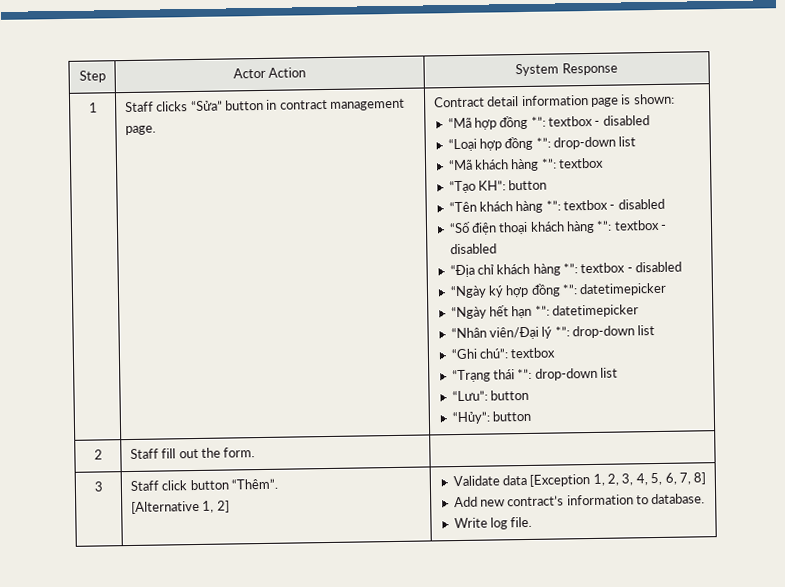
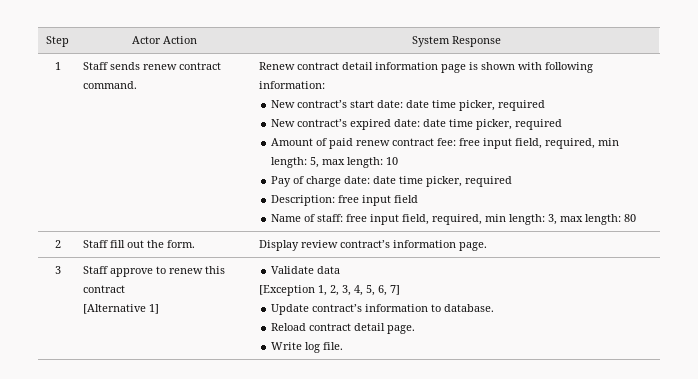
[156,98,405,112] [124,125,156,136] [433,93,675,108] [447,115,650,130] [447,136,637,152] [447,157,604,172] [448,179,548,194] [448,198,665,214] [448,219,668,235] [449,243,497,255] [449,261,683,278] [449,282,668,299] [450,304,639,320] [450,325,656,340] [450,347,556,360] [451,367,618,383] [451,389,529,402] [451,410,531,425] clicks “Sửa” button in contract management page. | Contract detail information page is shown: // “Mã hợp đồng *”: textbox - disabled // “Loại hợp đồng *”: drop-down list // “Mã khách hàng *”: textbox // “Tạo KH”: button // “Tên khách hàng *”: textbox - disabled // “Số điện thoại khách hàng *”: textbox - disabled // “Địa chỉ khách hàng *”: textbox - disabled // “Ngày ký hợp đồng *”: datetimepicker // “Ngày hết hạn *”: datetimepicker // “Nhân viên/Đại lý *”: drop-down list // “Ghi chú”: textbox // “Trạng thái *”: drop-down list // “Lưu”: button // “Hủy”: button -> [110,62,222,70] [83,81,138,89] [259,62,594,73] [259,81,326,89] [271,100,546,111] [271,119,563,130] [271,138,620,149] [271,157,399,168] [271,176,513,187] [271,195,419,206] [271,214,637,225] sends renew contract command. | Renew contract detail information page is shown with following information: // New contract’s start date: date time picker, required // New contract’s expired date: date time picker, required // Amount of paid renew contract fee: free input field, required, min length: 5, max length: 10 // Pay of charge date: date time picker, required // Description: free input field // Name of staff: free input field, required, min length: 3, max length: 80
[93,481,103,492] [129,478,278,492] // 3 | Staff click button “Thêm”. -> [259,240,488,251] [54,266,61,274] [83,266,226,277] [83,285,126,293] Display review contract’s information page. // 3 | Staff approve to renew this contract
[202,500,230,513] 1, 2] -> [149,304,160,314] 1]
(527, 480) none -> (341, 270) //
[678,472,707,485] [453,496,505,508] 7, 8] // Add new -> [390,285,401,295] [271,304,310,315] 7] // Update
(706, 499) none -> [271,323,416,334] // Reload contract detail page.

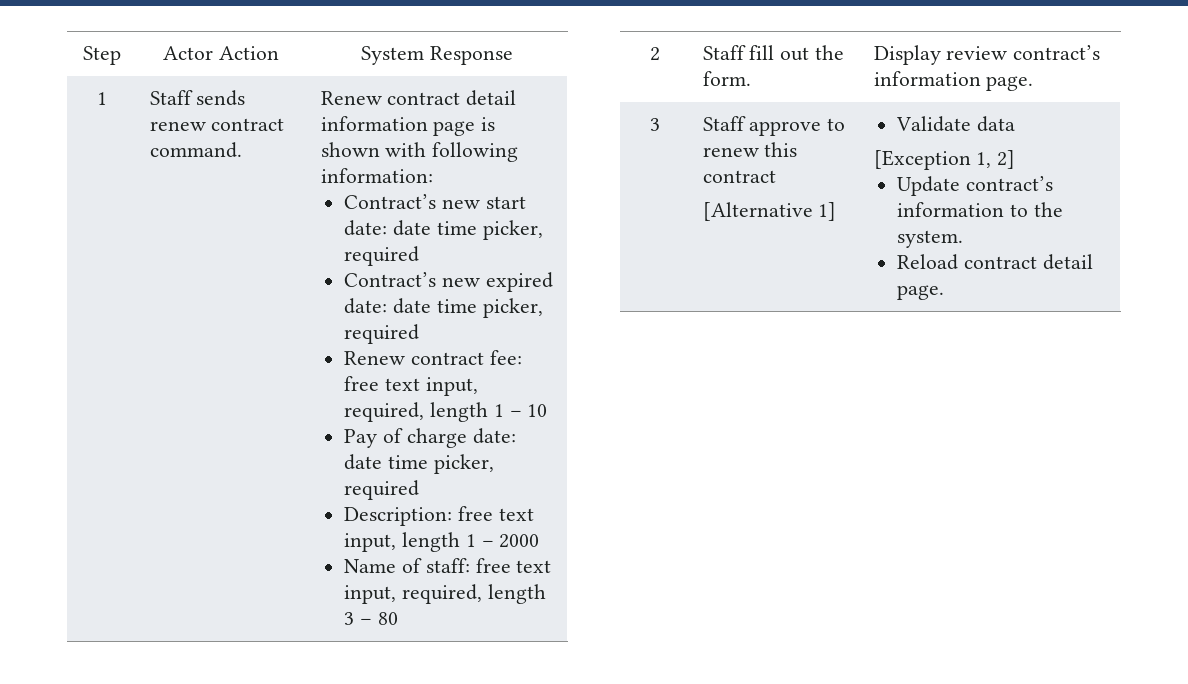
[271,100,348,108] New contract’s -> [344,194,481,209] Contract’s new
[271,119,348,127] New contract’s -> [344,272,481,287] Contract’s new
[271,138,620,149] [271,157,384,168] Amount of paid renew contract fee: free input field, required, min length: 5, max length: -> [344,350,522,365] [344,376,478,396] [344,402,522,422] Renew contract fee: free text input, required, length 1 –
[362,195,419,206] [271,214,622,225] input field // Name of staff: free input field, required, min length: 3, max length: -> [498,508,534,521] [344,532,540,552] [344,558,552,573] [344,584,546,604] [344,612,373,625] text input, length 1 – 2000 // Name of staff: free text input, required, length 3 –
[330,285,401,296] 2, 3, 4, 5, 6, 7] -> [997,150,1016,169] 2]
[444,304,495,312] database. -> [1033,202,1063,217] [897,230,964,248] the system.
[271,342,344,353] // Write log file. -> (945, 292) none

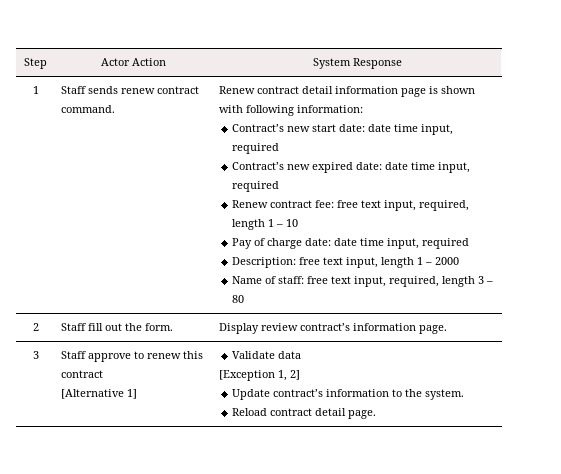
[482,220,543,240] picker, -> [420,124,453,135] input,
[482,298,543,318] picker, -> [437,162,470,173] input,
[433,454,494,474] picker, -> [386,238,419,249] input,

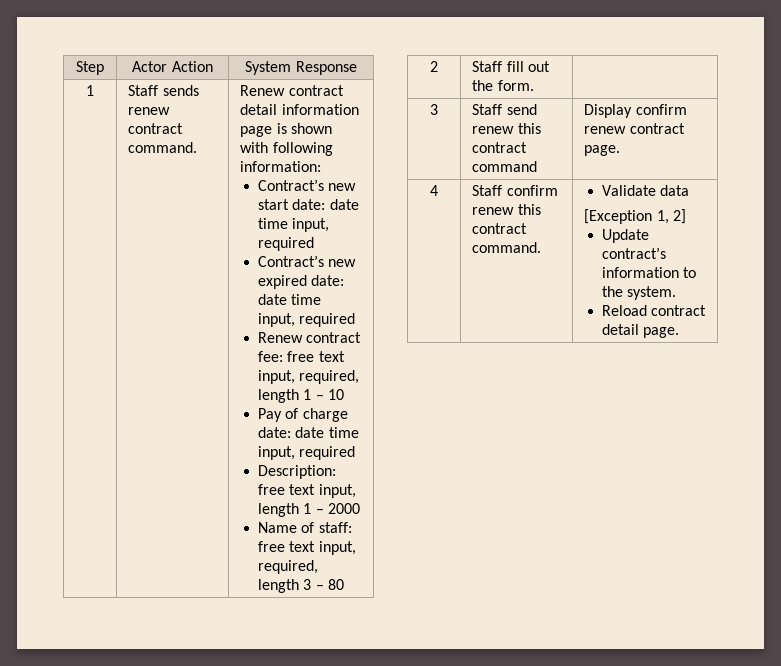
[219,323,448,334] Display review contract’s information page. -> (534, 85) none
[88,351,204,362] [61,370,104,378] [61,389,138,399] approve to renew this contract // [Alternative 1] -> [506,104,537,115] [472,123,541,134] [472,142,528,153] [472,161,538,172] [584,104,687,118] [584,123,685,134] [584,145,621,156] [430,185,438,196] [472,185,558,196] [472,204,541,215] [472,223,528,234] [472,242,542,253] send renew this contract command | Display confirm renew contract page. // 4 | Staff confirm renew this contract command.

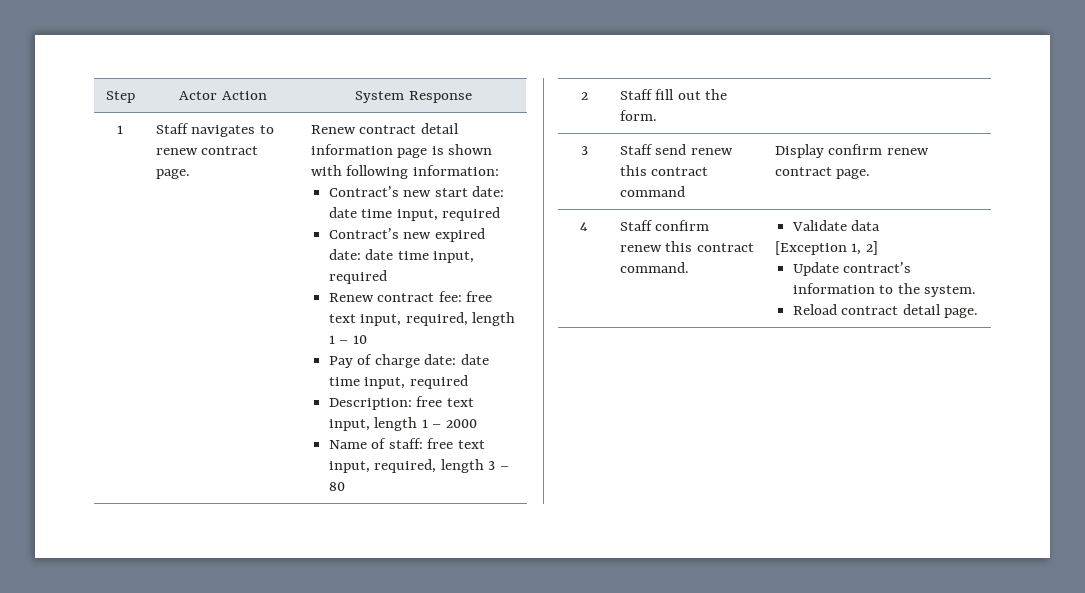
[162,85,199,96] [128,107,171,115] [128,123,184,134] [128,142,198,153] sends renew contract command. -> [191,125,274,137] [155,146,259,155] [155,169,190,179] navigates to renew contract page.

